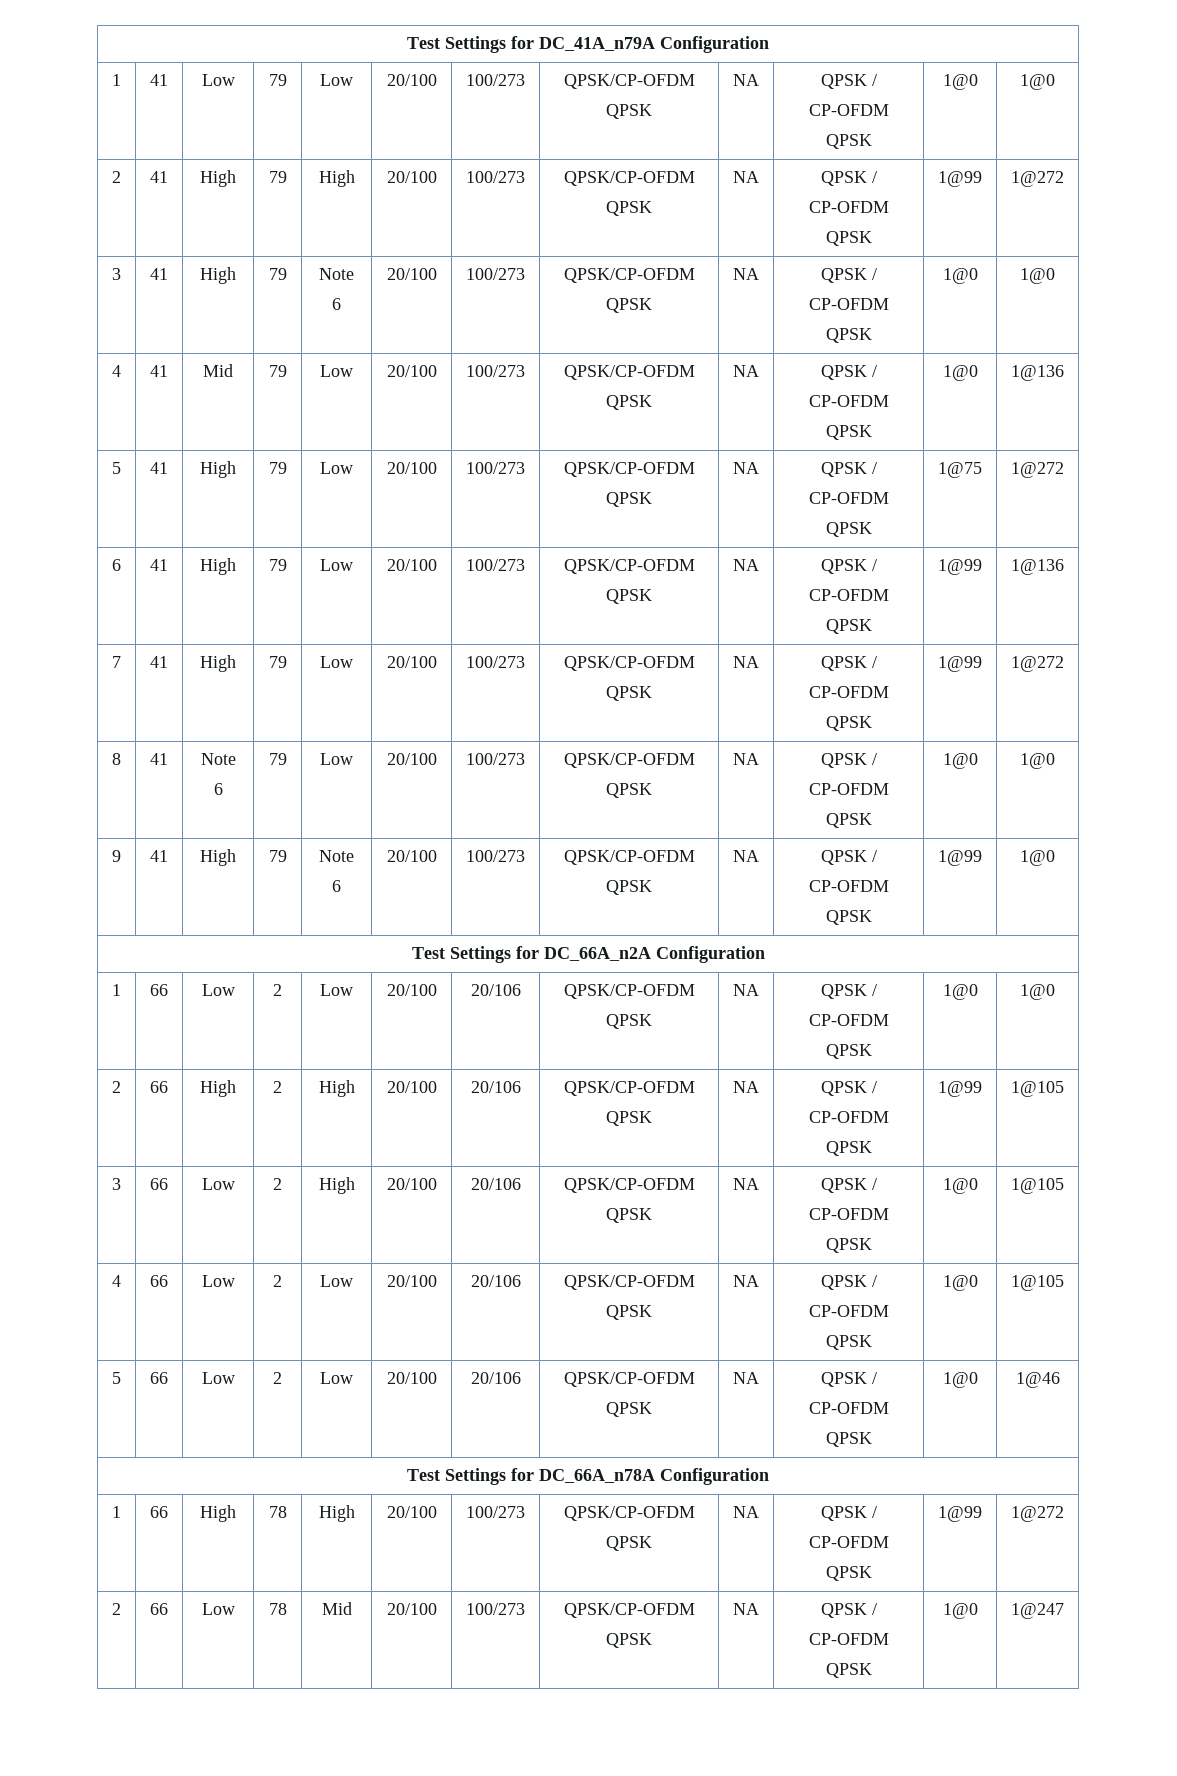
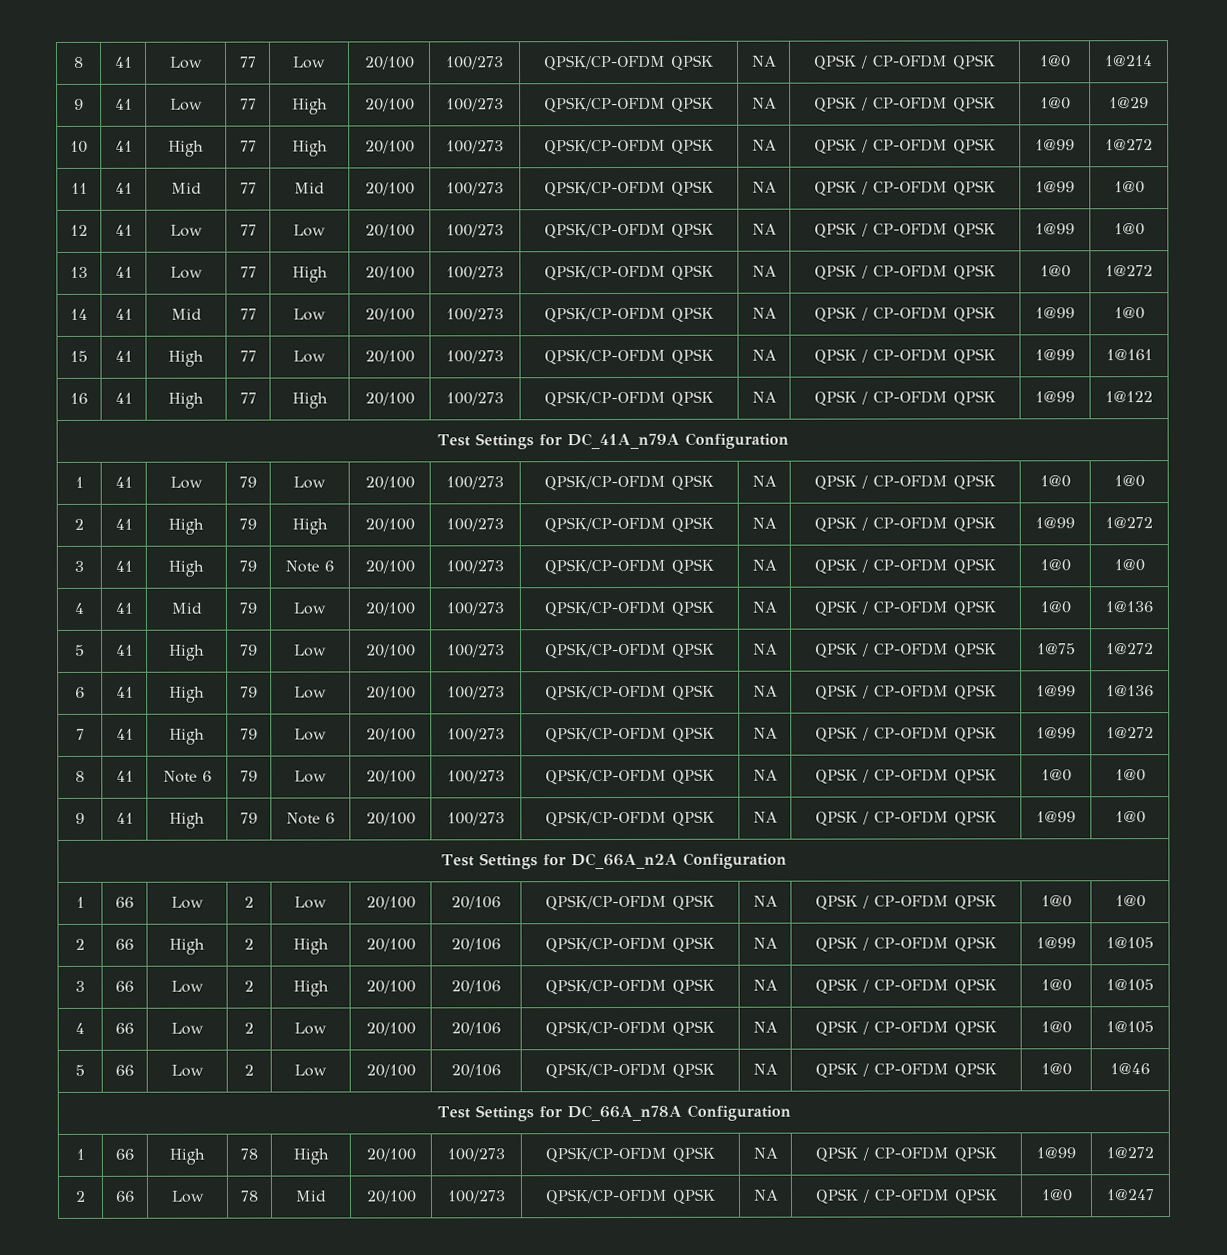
(407, 43) none -> [74,56,84,68] [114,56,133,68] [169,56,203,69] [239,56,257,68] [293,56,326,69] [364,56,415,70] [446,56,504,70] [544,54,714,71] [751,55,777,67] [814,54,996,70] [1039,55,1071,68] [1105,55,1153,67] [74,98,84,110] [114,98,133,110] [169,98,203,111] [239,98,257,110] [291,98,328,115] [364,98,415,112] [446,98,504,112] [544,96,714,113] [751,97,777,109] [814,96,996,112] [1039,97,1071,110] [1109,97,1149,109] [70,140,88,153] [114,140,133,152] [168,140,204,157] [239,140,257,152] [291,140,328,157] [364,140,415,154] [446,140,504,154] [544,138,714,155] [751,139,777,151] [814,138,996,154] [1035,139,1075,151] [1105,139,1153,151] [70,182,88,194] [114,182,133,194] [170,182,202,194] [239,182,257,194] [294,182,325,194] [364,182,415,196] [446,182,504,196] [544,180,714,197] [751,181,777,193] [814,180,996,196] [1035,181,1075,193] [1113,181,1145,194] [70,224,88,236] [114,224,133,236] [169,224,203,237] [239,224,257,236] [293,224,326,237] [364,224,415,238] [446,224,504,238] [544,222,714,239] [751,223,777,235] [814,222,996,238] [1035,223,1075,235] [1113,223,1145,236] [70,266,88,278] [114,266,133,278] [169,266,203,279] [239,266,257,278] [291,266,328,283] [364,266,415,280] [446,266,504,280] [544,264,714,281] [751,265,777,277] [814,264,996,280] [1039,265,1071,278] [1105,265,1153,277] [70,308,88,320] [114,308,133,320] [170,308,202,320] [239,308,257,320] [293,308,326,321] [364,308,415,322] [446,308,504,322] [544,306,714,323] [751,307,777,319] [814,306,996,322] [1035,307,1075,319] [1113,307,1145,320] [70,350,88,362] [114,350,133,362] [168,350,204,367] [239,350,257,362] [293,350,326,363] [364,350,415,364] [446,350,504,364] [544,348,714,365] [751,349,777,361] [814,348,996,364] [1035,349,1075,361] [1105,349,1153,361] [70,392,88,404] [114,392,133,404] [168,392,204,409] [239,392,257,404] [291,392,328,409] [364,392,415,406] [446,392,504,406] [544,390,714,407] [751,391,777,403] [814,390,996,406] [1035,391,1075,403] [1105,391,1153,403] 8 | 41 | Low | 77 | Low | 20/100 | 100/273 | QPSK/CP-OFDM QPSK | NA | QPSK / CP-OFDM QPSK | 1@0 | 1@214 // 9 | 41 | Low | 77 | High | 20/100 | 100/273 | QPSK/CP-OFDM QPSK | NA | QPSK / CP-OFDM QPSK | 1@0 | 1@29 // 10 | 41 | High | 77 | High | 20/100 | 100/273 | QPSK/CP-OFDM QPSK | NA | QPSK / CP-OFDM QPSK | 1@99 | 1@272 // 11 | 41 | Mid | 77 | Mid | 20/100 | 100/273 | QPSK/CP-OFDM QPSK | NA | QPSK / CP-OFDM QPSK | 1@99 | 1@0 // 12 | 41 | Low | 77 | Low | 20/100 | 100/273 | QPSK/CP-OFDM QPSK | NA | QPSK / CP-OFDM QPSK | 1@99 | 1@0 // 13 | 41 | Low | 77 | High | 20/100 | 100/273 | QPSK/CP-OFDM QPSK | NA | QPSK / CP-OFDM QPSK | 1@0 | 1@272 // 14 | 41 | Mid | 77 | Low | 20/100 | 100/273 | QPSK/CP-OFDM QPSK | NA | QPSK / CP-OFDM QPSK | 1@99 | 1@0 // 15 | 41 | High | 77 | Low | 20/100 | 100/273 | QPSK/CP-OFDM QPSK | NA | QPSK / CP-OFDM QPSK | 1@99 | 1@161 // 16 | 41 | High | 77 | High | 20/100 | 100/273 | QPSK/CP-OFDM QPSK | NA | QPSK / CP-OFDM QPSK | 1@99 | 1@122 //

